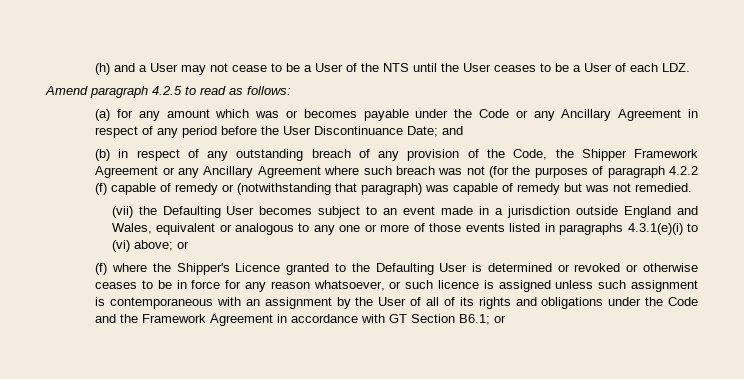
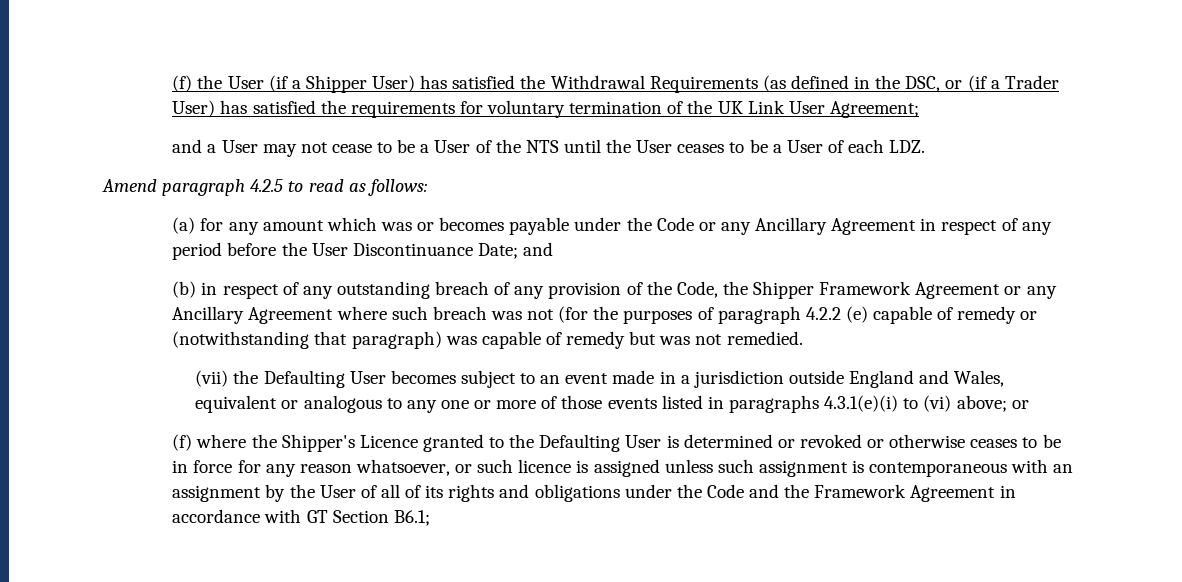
[95,63,111,75] (h) -> [172,75,1059,93] [172,100,919,118] (f) the User (if a Shipper User) has satisfied the Withdrawal Requirements (as defined in the DSC, or (if a Trader User) has satisfied the requirements for voluntary termination of the UK Link User Agreement; //
[95,183,108,195] (f) -> [845,306,868,323] (e)
[494,315,507,323] or -> (430, 518) none

